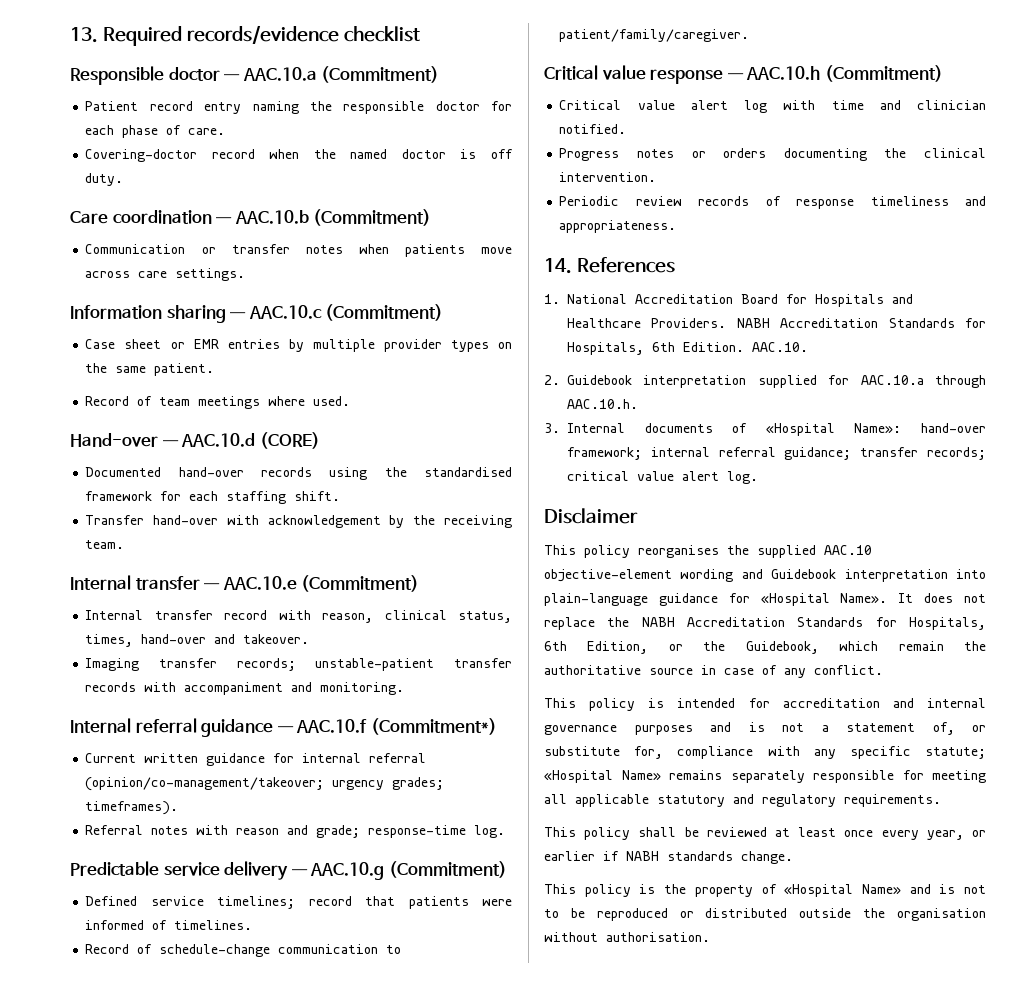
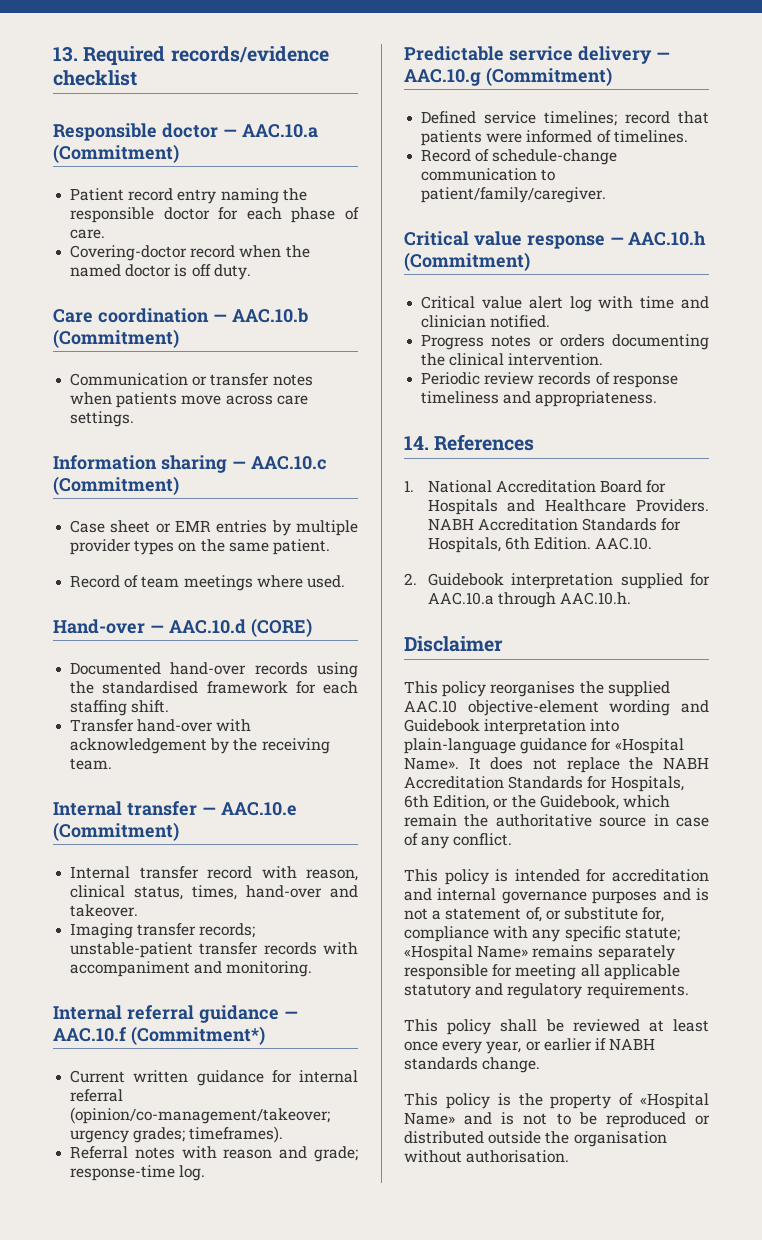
[544,423,986,436] [567,447,986,460] [567,471,758,484] // 3. Internal documents of «Hospital Name»: hand-over framework; internal referral guidance; transfer records; critical value alert log. -> (632, 598) none

